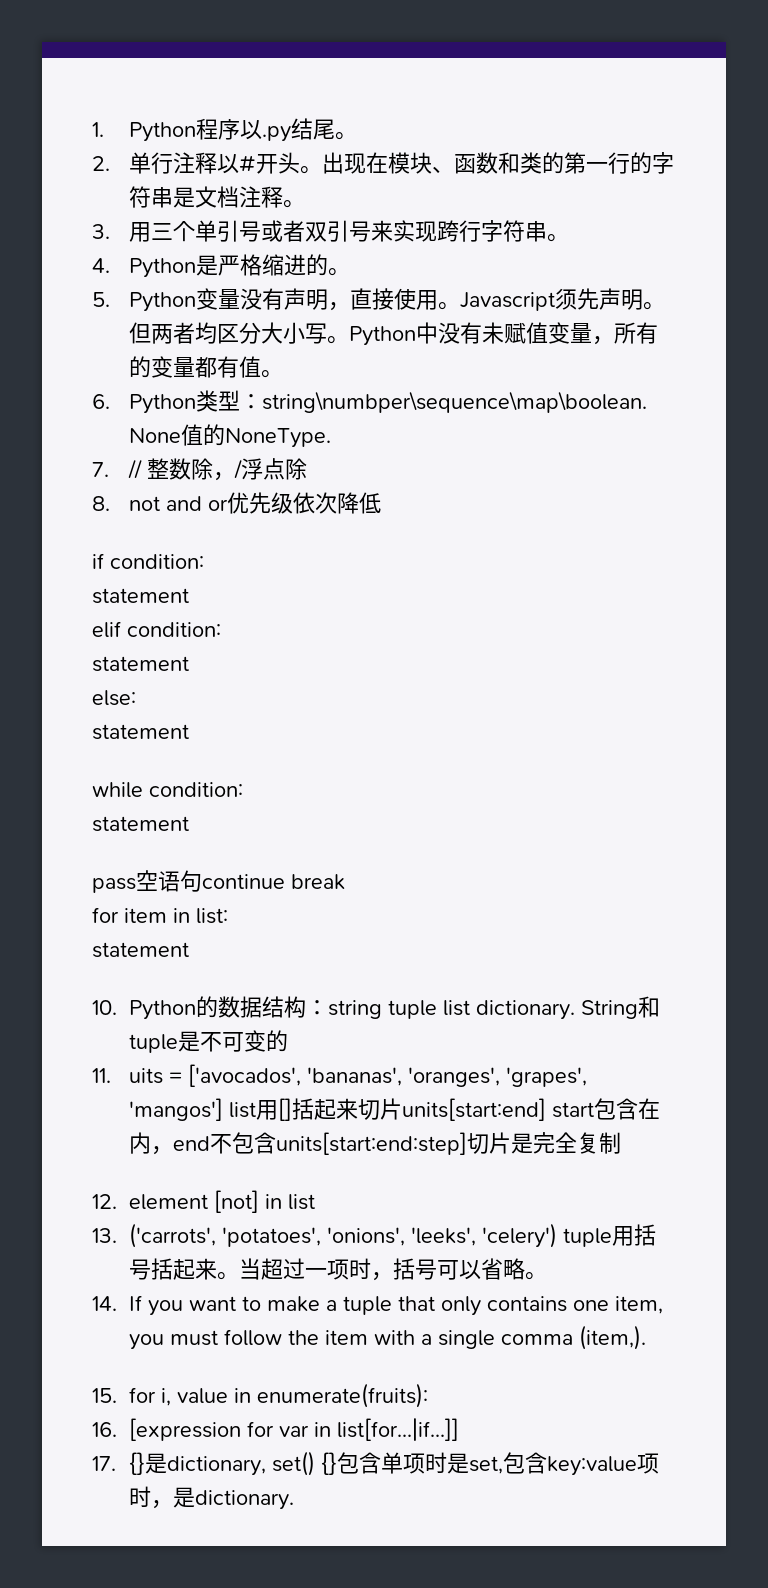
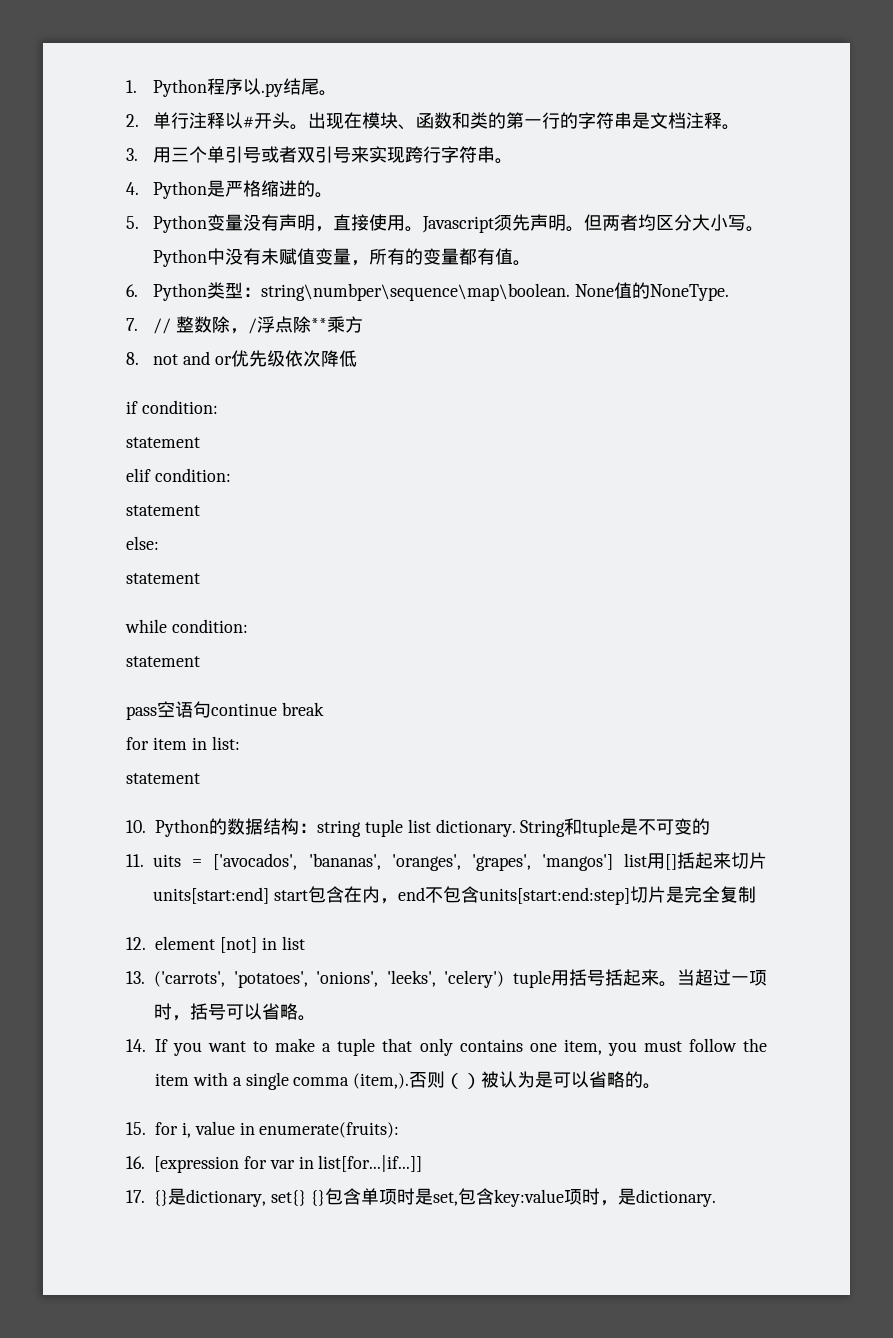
(308, 469) none -> [310,316,363,333] **乘方
(647, 1337) none -> [409,1071,662,1089] 否则（）被认为是可以省略的。
[272,1451,316,1476] set() -> [270,1190,306,1206] set{}

